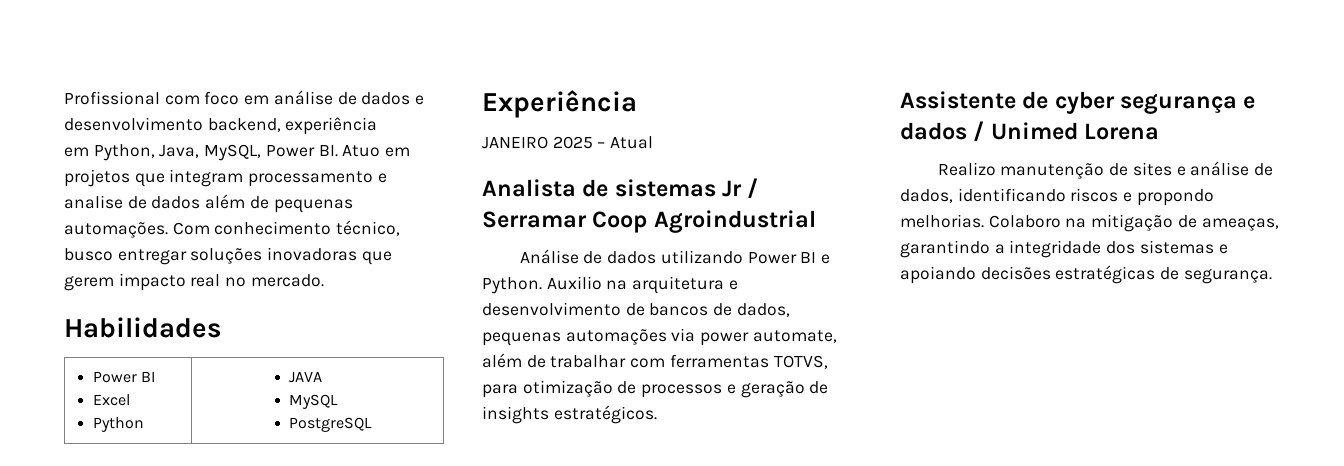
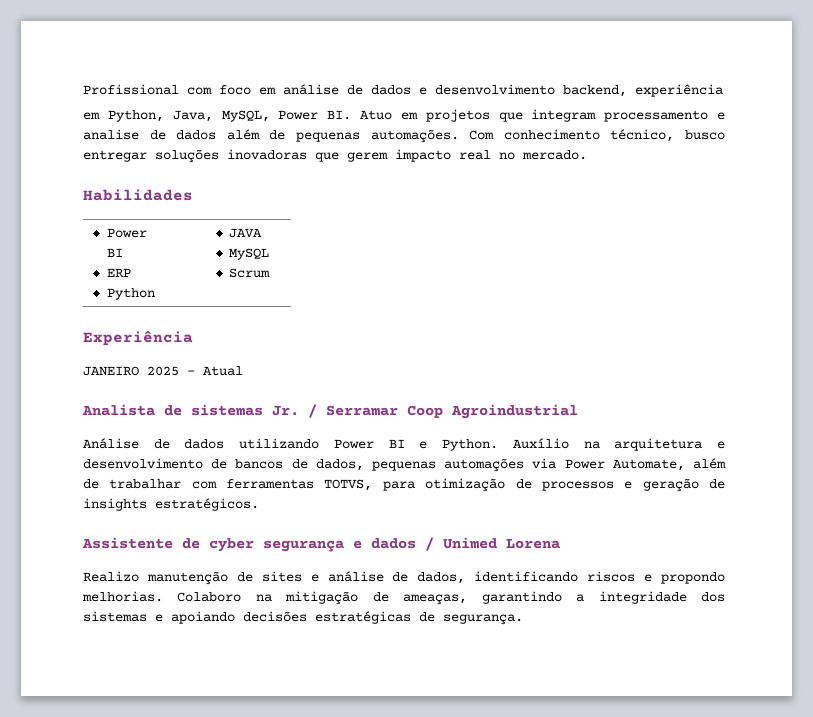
[92,394,130,406] Excel -> [106,268,131,277] ERP
[288,417,372,432] PostgreSQL -> [229,268,271,278] Scrum
[722,180,743,197] Jr -> [272,406,299,416] Jr.
[546,276,602,290] Auxilio -> [512,438,569,449] Auxílio
[700,330,837,346] power automate, -> [564,459,685,471] Power Automate,

